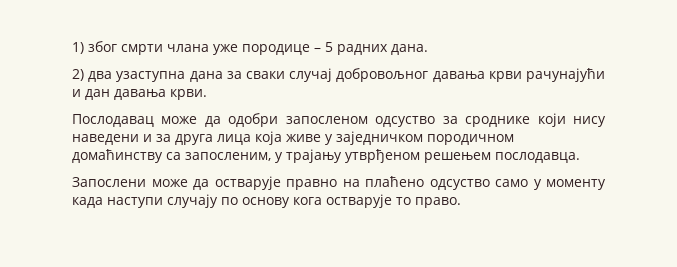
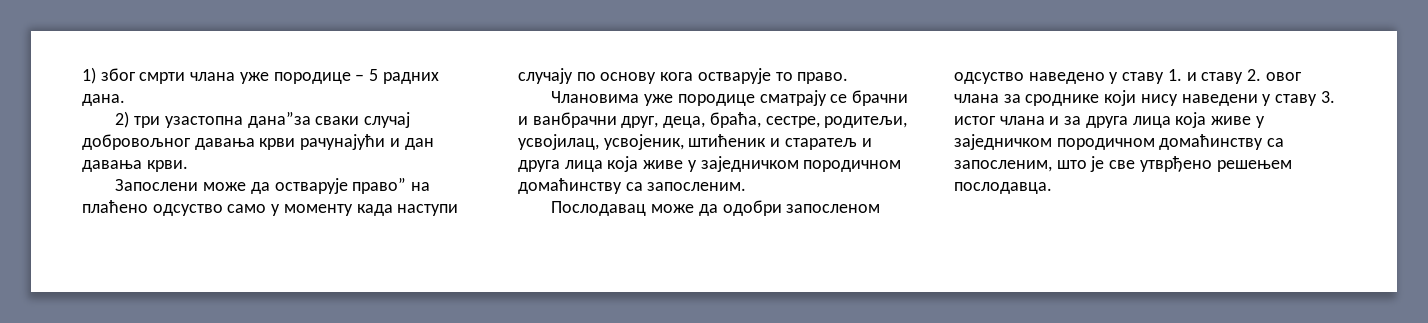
[88,71,242,82] два узаступна дана за -> [134,111,311,128] три узастопна дана”за
[72,113,607,127] [72,131,514,145] [72,149,580,163] // Послодавац може да одобри запосленом одсуство за сроднике коjи нису наведени и за друга лица коjа живе у заjедничком породичном домаћинству са запосленим, у траjању утврђеном решењем послодавца. -> (188, 166) none
[286,179,337,190] правно -> [352,177,407,194] право”
(461, 202) none -> [551,90,909,106] [518,112,908,128] [518,134,872,150] [518,156,902,172] [518,178,747,194] [551,200,881,216] [954,69,1302,84] [954,90,1335,106] [954,112,1265,128] [954,134,1285,150] [954,156,1292,172] [954,182,1052,194] // Члановима уже породице сматрају се брачни и ванбрачни друг, деца, браћа, сестре, родитељи, усвојилац, усвојеник, штићеник и старатељ и друга лица која живе у заједничком породичном домаћинству са запосленим. // Послодавац може да одобри запосленом одсуство наведено у ставу 1. и ставу 2. овог члана за сроднике који нису наведени у ставу 3. истог члана и за друга лица која живе у заједничком породичном домаћинству са запосленим, што је све утврђено решењем послодавца.

